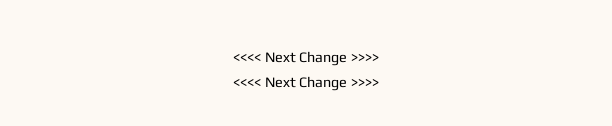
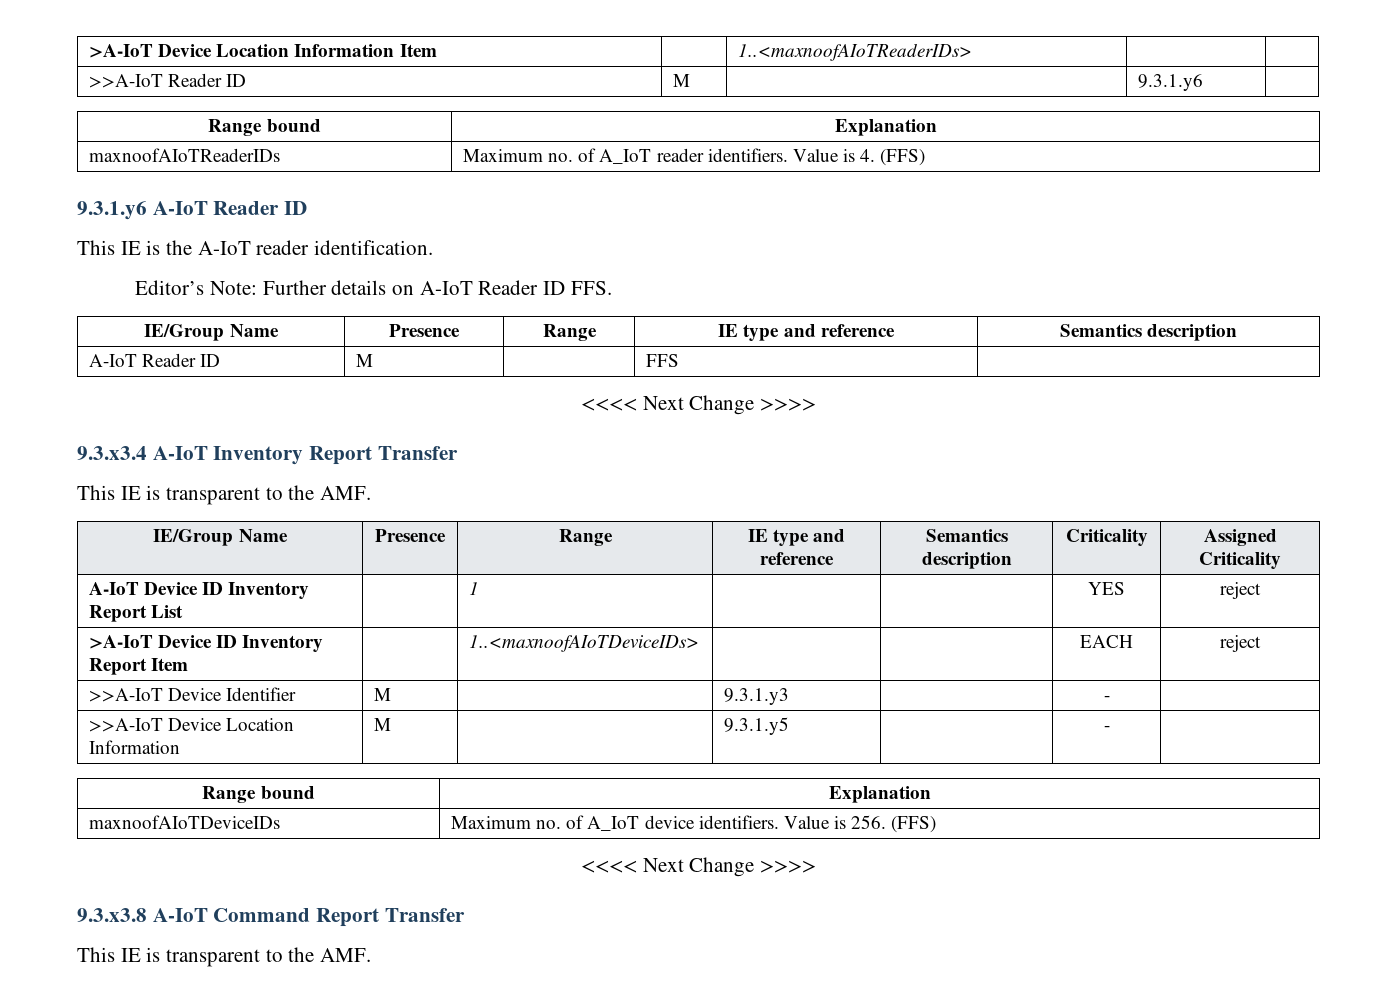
[232,51,380,66] [232,76,380,91] <<<< Next Change >>>> // <<<< Next Change >>>> -> [89,44,437,58] [738,43,973,61] [89,73,247,88] [673,74,691,87] [1138,74,1204,91] [208,119,321,136] [834,119,937,136] [89,148,281,162] [463,148,926,166] [77,201,308,220] [77,240,434,255] [135,280,612,295] [144,324,279,341] [389,324,460,337] [542,324,597,341] [718,324,895,341] [1059,324,1238,341] [89,353,221,367] [356,354,374,367] [646,354,680,367] [580,395,817,415] [77,446,458,465] [77,485,372,505] [153,529,288,546] [375,529,446,542] [558,529,613,546] [747,529,846,546] [760,552,834,565] [925,529,1008,542] [921,552,1012,569] [1065,529,1148,546] [1203,529,1277,546] [1199,552,1281,569] [89,582,310,599] [89,605,184,622] [469,582,480,595] [1088,582,1125,595] [1220,582,1261,599] [89,635,324,652] [89,658,189,675] [469,635,700,652] [1080,635,1133,648] [1220,635,1261,652] [89,687,297,702] [374,688,392,701] [724,688,790,705] [1103,696,1110,701] [89,718,295,732] [89,740,181,754] [374,718,392,731] [724,717,790,735] [1103,726,1110,731] [202,786,315,803] [828,786,931,803] [89,815,281,829] [451,815,937,833] [580,857,817,877] [77,908,465,927] [77,947,372,967] >A-IoT Device Location Information Item | | 1..<maxnoofAIoTReaderIDs> | | // >>A-IoT Reader ID | M | | 9.3.1.y6 | // Range bound | Explanation // maxnoofAIoTReaderIDs | Maximum no. of A_IoT reader identifiers. Value is 4. (FFS) // 9.3.1.y6 A-IoT Reader ID // This IE is the A-IoT reader identification. // Editor’s Note: Further details on A-IoT Reader ID FFS. // IE/Group Name | Presence | Range | IE type and reference | Semantics description // A-IoT Reader ID | M | | FFS | // <<<< Next Change >>>> // 9.3.x3.4 A-IoT Inventory Report Transfer // This IE is transparent to the AMF. // IE/Group Name | Presence | Range | IE type and reference | Semantics description | Criticality | Assigned Criticality // A-IoT Device ID Inventory Report List | | 1 | | | YES | reject // >A-IoT Device ID Inventory Report Item | | 1..<maxnoofAIoTDeviceIDs> | | | EACH | reject // >>A-IoT Device Identifier | M | | 9.3.1.y3 | | - | // >>A-IoT Device Location Information | M | | 9.3.1.y5 | | - | // Range bound | Explanation // maxnoofAIoTDeviceIDs | Maximum no. of A_IoT device identifiers. Value is 256. (FFS) // <<<< Next Change >>>> // 9.3.x3.8 A-IoT Command Report Transfer // This IE is transparent to the AMF.

